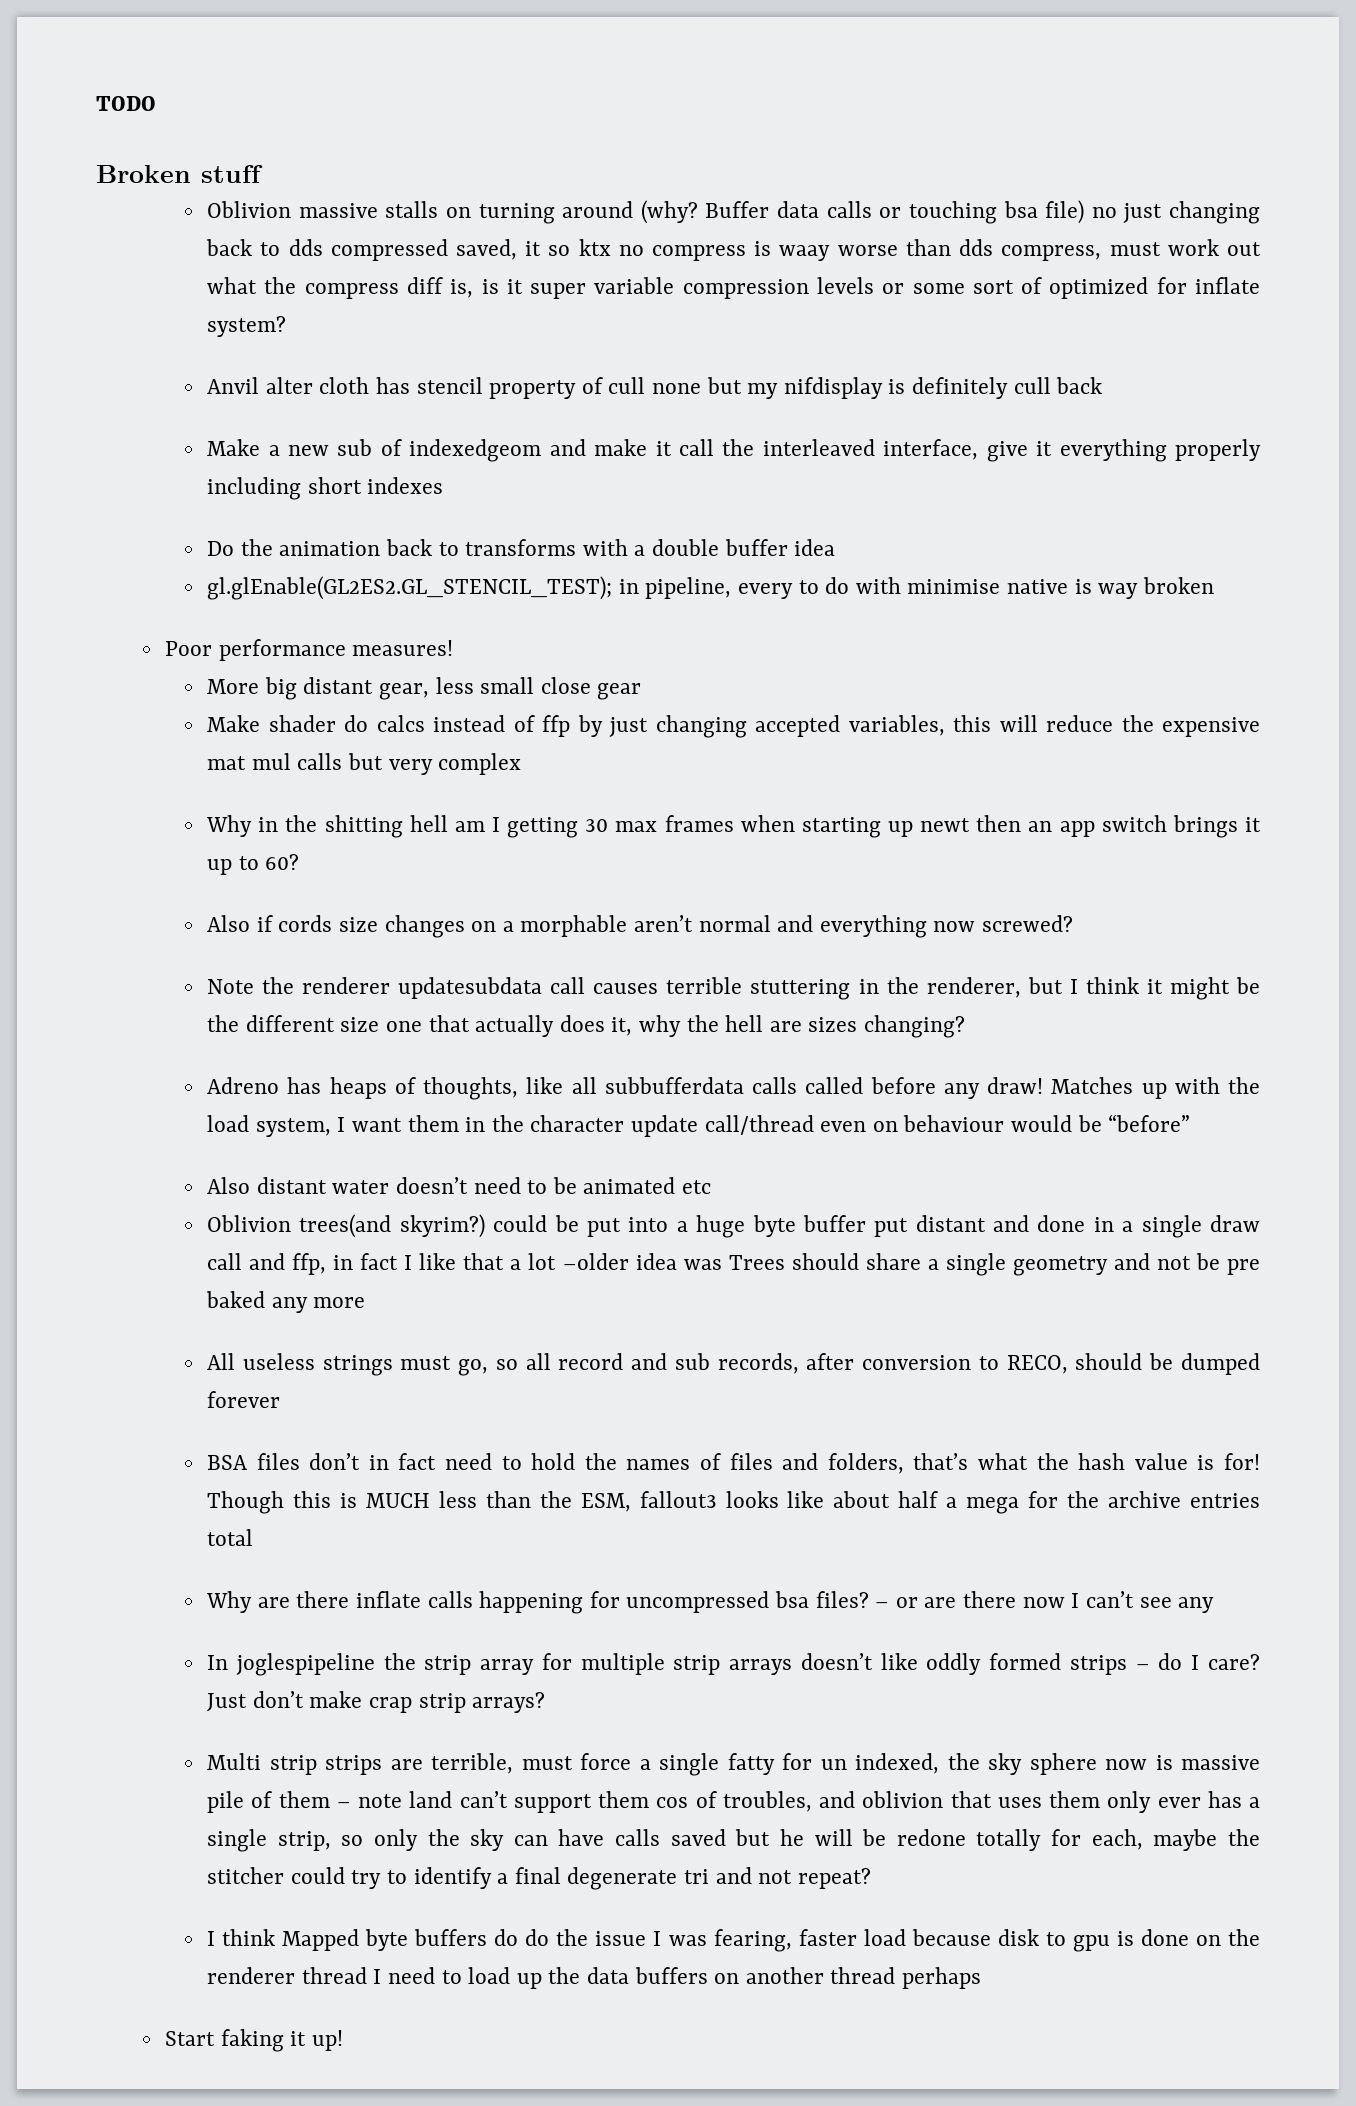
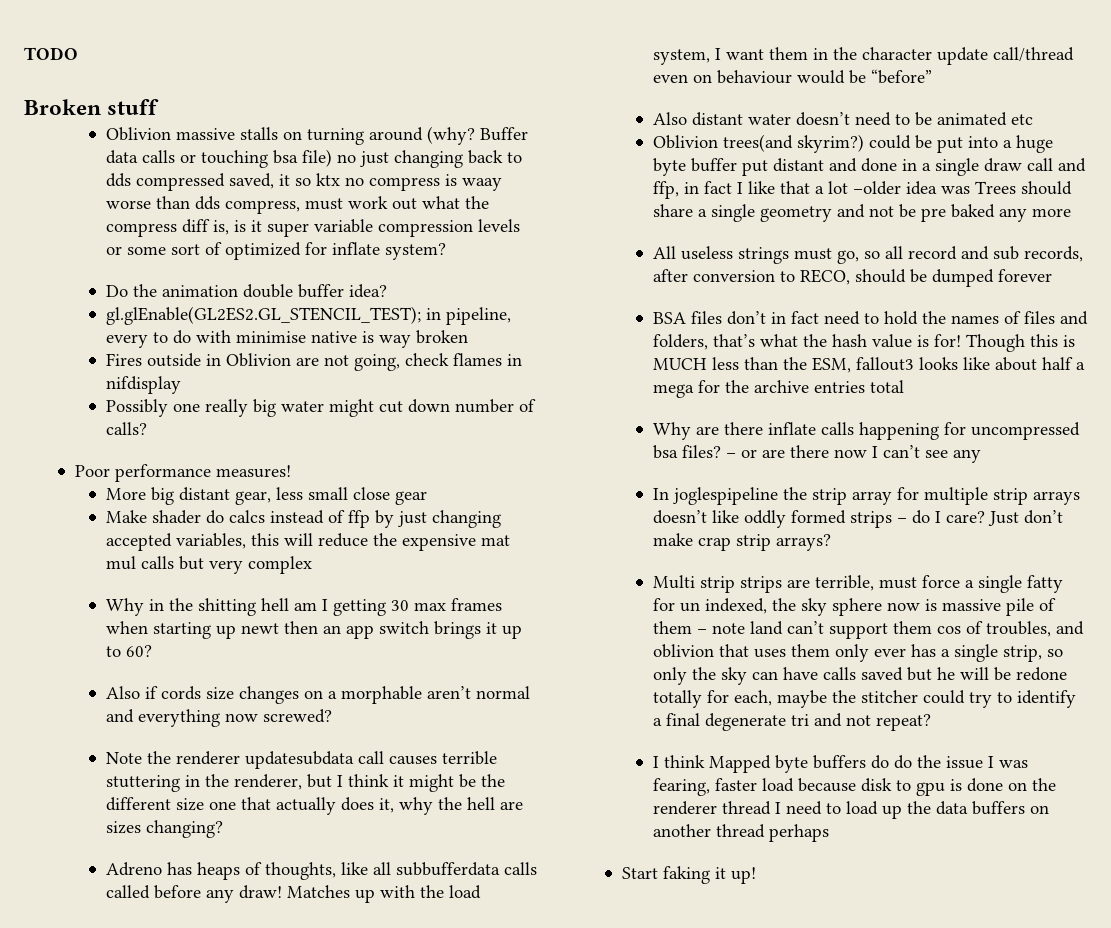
[207,377,1103,399] [207,439,1261,462] [207,477,444,500] [207,539,646,556] Anvil alter cloth has stencil property of cull none but my nifdisplay is definitely cull back // Make a new sub of indexedgeom and make it call the interleaved interface, give it everything properly including short indexes // Do the animation back to transforms with a -> [105,284,238,297] Do the animation
[794,539,836,556] idea -> [348,284,387,298] idea?
(1214, 585) none -> [105,353,522,371] [105,376,181,394] [105,399,536,417] [105,422,147,435] // Fires outside in Oblivion are not going, check flames in nifdisplay // Possibly one really big water might cut down number of calls?

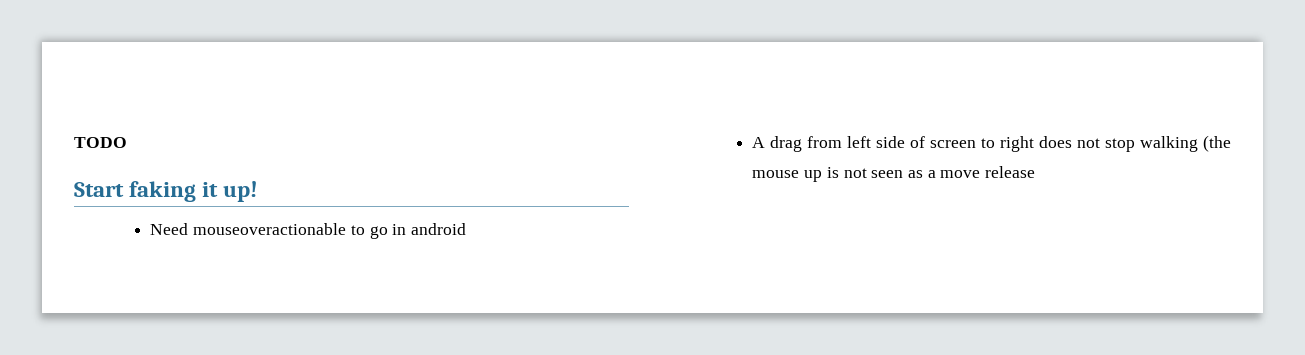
[24,99,160,115] [105,126,528,145] [105,149,522,168] [105,173,502,191] [105,196,489,214] [105,219,520,237] [105,242,446,260] [105,284,387,298] [105,306,511,325] [105,330,468,348] [105,353,522,371] [105,376,181,394] [105,399,536,417] [105,422,147,435] [75,464,292,482] [105,487,427,505] [105,510,501,528] [105,533,510,551] [105,556,312,574] [105,598,502,616] [105,621,522,639] [105,645,152,657] [105,686,530,704] [105,709,332,727] [105,751,497,769] [105,774,505,792] [105,797,523,815] [105,820,223,838] [105,862,537,880] [105,885,481,903] [652,47,1074,65] [652,69,932,84] [652,112,1033,126] [652,134,1053,153] [652,158,1086,176] [652,181,1072,199] [652,204,1071,222] [652,246,1083,264] [652,269,1052,287] [652,311,1088,325] [652,334,1075,352] [652,357,1085,373] [652,380,904,398] [652,422,1080,440] [652,445,981,463] [652,487,1080,505] [652,510,1063,528] [652,533,831,551] [652,575,1063,593] [652,598,1056,616] [652,621,1084,639] [652,644,1063,662] [652,667,1067,685] [652,690,1076,708] [652,713,931,731] [652,755,1028,773] [652,778,1056,796] [652,801,1049,819] [652,824,829,842] [622,866,757,884] Broken stuff // Oblivion massive stalls on turning around (why? Buffer data calls or touching bsa file) no just changing back to dds compressed saved, it so ktx no compress is waay worse than dds compress, must work out what the compress diff is, is it super variable compression levels or some sort of optimized for inflate system? // Do the animation double buffer idea? // gl.glEnable(GL2ES2.GL_STENCIL_TEST); in pipeline, every to do with minimise native is way broken // Fires outside in Oblivion are not going, check flames in nifdisplay // Possibly one really big water might cut down number of calls? // Poor performance measures! // More big distant gear, less small close gear // Make shader do calcs instead of ffp by just changing accepted variables, this will reduce the expensive mat mul calls but very complex // Why in the shitting hell am I getting 30 max frames when starting up newt then an app switch brings it up to 60? // Also if cords size changes on a morphable aren’t normal and everything now screwed? // Note the renderer updatesubdata call causes terrible stuttering in the renderer, but I think it might be the different size one that actually does it, why the hell are sizes changing? // Adreno has heaps of thoughts, like all subbufferdata calls called before any draw! Matches up with the load system, I want them in the character update call/thread even on behaviour would be “before” // Also distant water doesn’t need to be animated etc // Oblivion trees(and skyrim?) could be put into a huge byte buffer put distant and done in a single draw call and ffp, in fact I like that a lot –older idea was Trees should share a single geometry and not be pre baked any more // All useless strings must go, so all record and sub records, after conversion to RECO, should be dumped forever // BSA files don’t in fact need to hold the names of files and folders, that’s what the hash value is for! Though this is MUCH less than the ESM, fallout3 looks like about half a mega for the archive entries total // Why are there inflate calls happening for uncompressed bsa files? – or are there now I can’t see any // In joglespipeline the strip array for multiple strip arrays doesn’t like oddly formed strips – do I care? Just don’t make crap strip arrays? // Multi strip strips are terrible, must force a single fatty for un indexed, the sky sphere now is massive pile of them – note land can’t support them cos of troubles, and oblivion that uses them only ever has a single strip, so only the sky can have calls saved but he will be redone totally for each, maybe the stitcher could try to identify a final degenerate tri and not repeat? // I think Mapped byte buffers do do the issue I was fearing, faster load because disk to gpu is done on the renderer thread I need to load up the data buffers on another thread perhaps // Start faking it up! -> [74,181,259,202] [150,223,466,239] [752,135,1231,152] [752,166,1036,182] Start faking it up! // Need mouseoveractionable to go in android // A drag from left side of screen to right does not stop walking (the mouse up is not seen as a move release

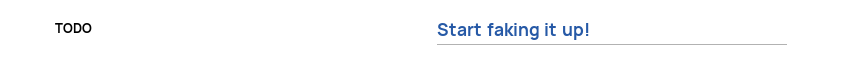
[150,223,466,239] [752,135,1231,152] [752,166,1036,182] // Need mouseoveractionable to go in android // A drag from left side of screen to right does not stop walking (the mouse up is not seen as a move release -> (591, 31) none

